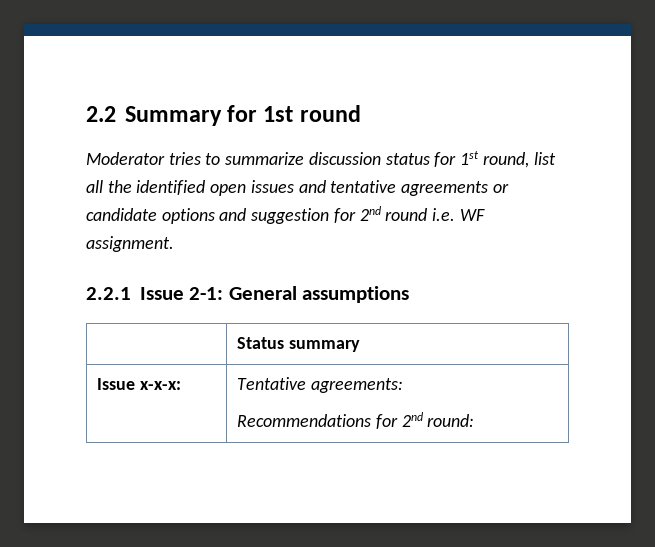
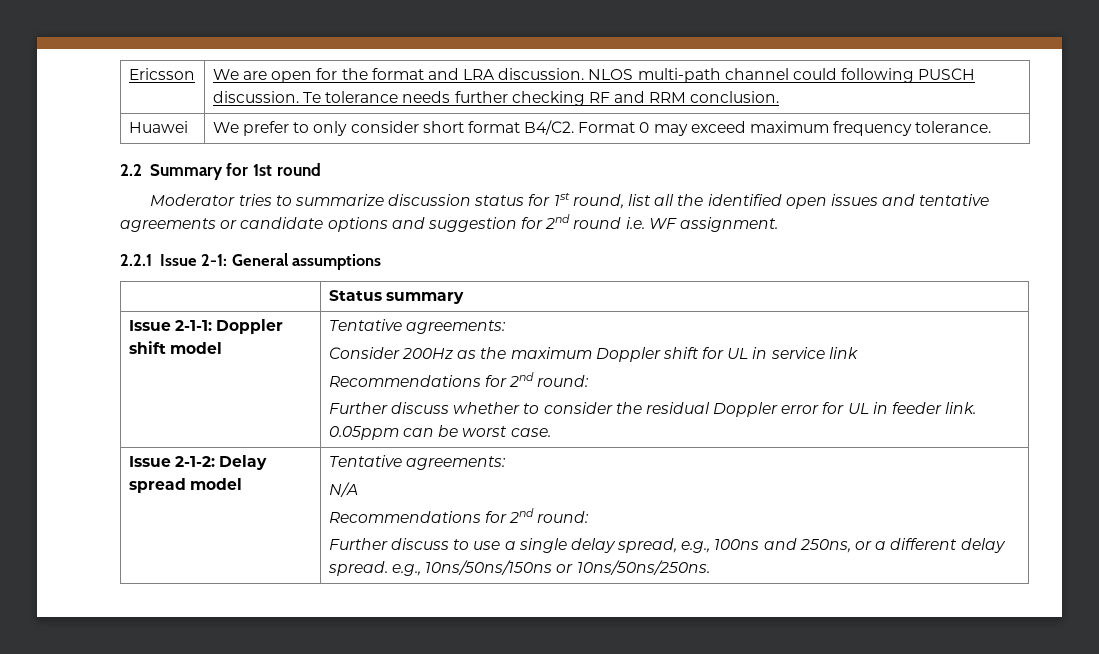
(86, 114) none -> [128,68,195,80] [212,68,976,83] [212,91,780,106] [128,121,188,133] [212,120,992,136] Ericsson | We are open for the format and LRA discussion. NLOS multi-path channel could following PUSCH discussion. Te tolerance needs further checking RF and RRM conclusion. // Huawei | We prefer to only consider short format B4/C2. Format 0 may exceed maximum frequency tolerance. //
[140,381,182,390] [237,377,404,393] [237,412,475,429] x-x-x: | Tentative agreements: // Recommendations for 2nd round: -> [174,319,284,334] [128,341,222,354] [328,319,506,334] [328,347,858,362] [328,372,590,387] [328,402,977,417] [328,425,551,440] [128,455,268,470] [128,478,242,493] [328,455,506,470] [328,482,358,497] [328,508,590,523] [328,538,1006,553] [327,560,710,576] 2-1-1: Doppler shift model | Tentative agreements: // Consider 200Hz as the maximum Doppler shift for UL in service link // Recommendations for 2nd round: // Further discuss whether to consider the residual Doppler error for UL in feeder link. 0.05ppm can be worst case. // Issue 2-1-2: Delay spread model | Tentative agreements: // N/A // Recommendations for 2nd round: // Further discuss to use a single delay spread, e.g., 100ns and 250ns, or a different delay spread. e.g., 10ns/50ns/150ns or 10ns/50ns/250ns.

